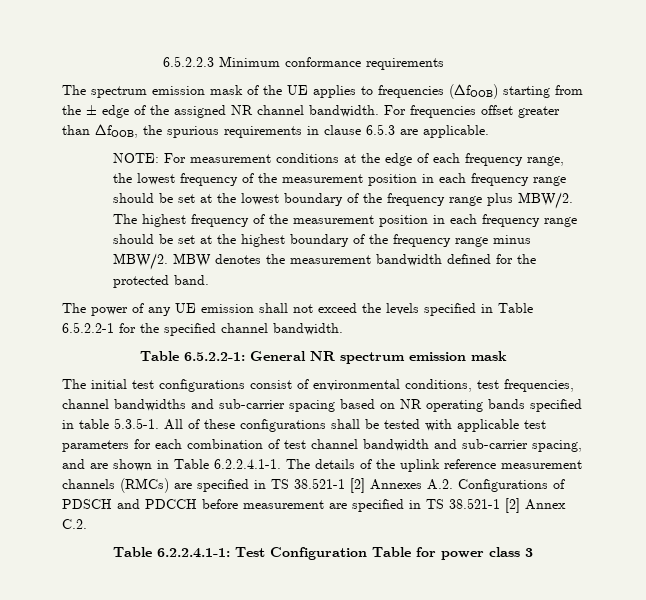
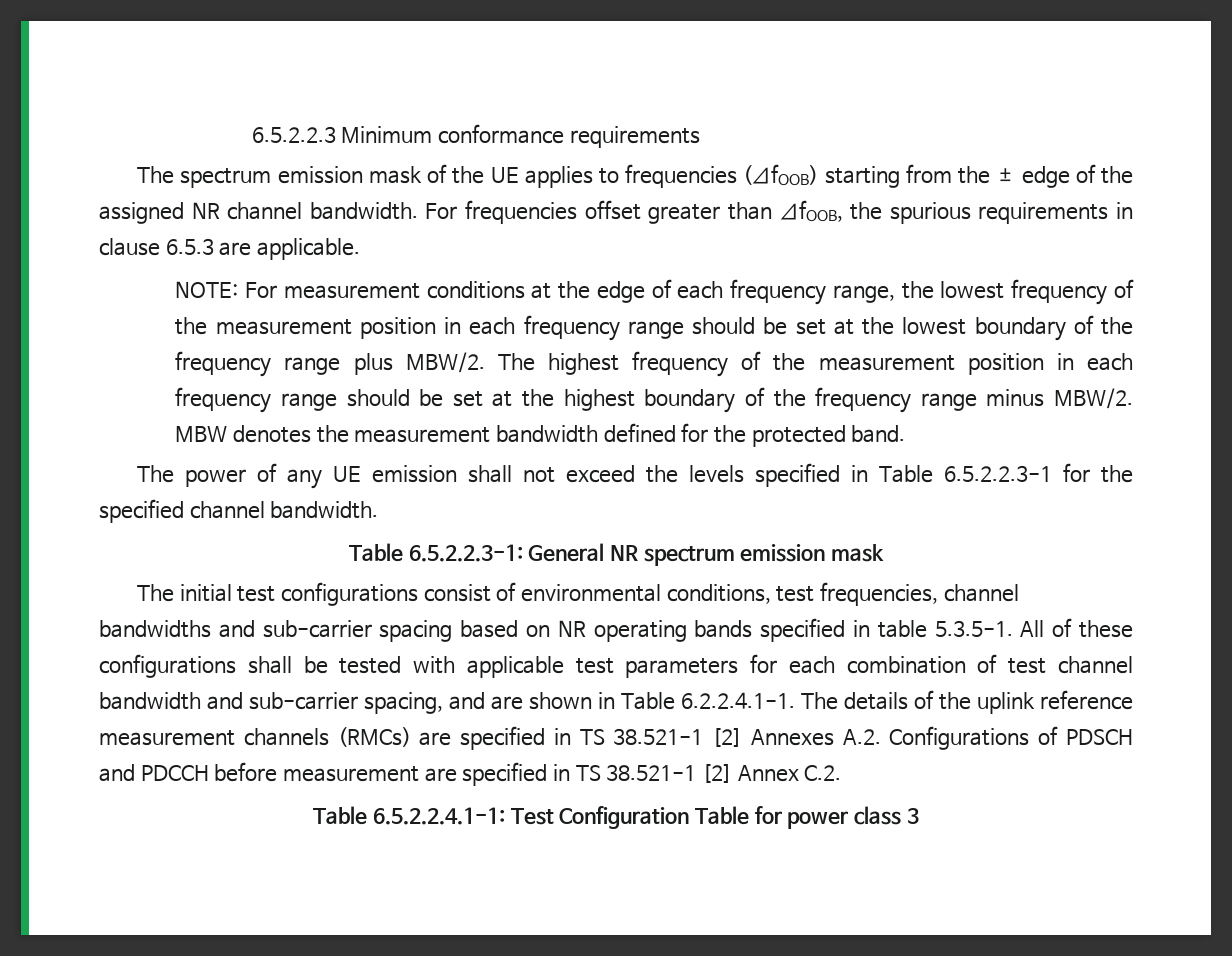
[62,322,114,333] 6.5.2.2-1 -> [944,465,1053,482] 6.5.2.2.3-1
[184,352,245,361] 6.5.2.2-1: -> [408,544,523,562] 6.5.2.2.3-1:
[157,548,230,558] 6.2.2.4.1-1: -> [373,807,506,825] 6.5.2.2.4.1-1:

